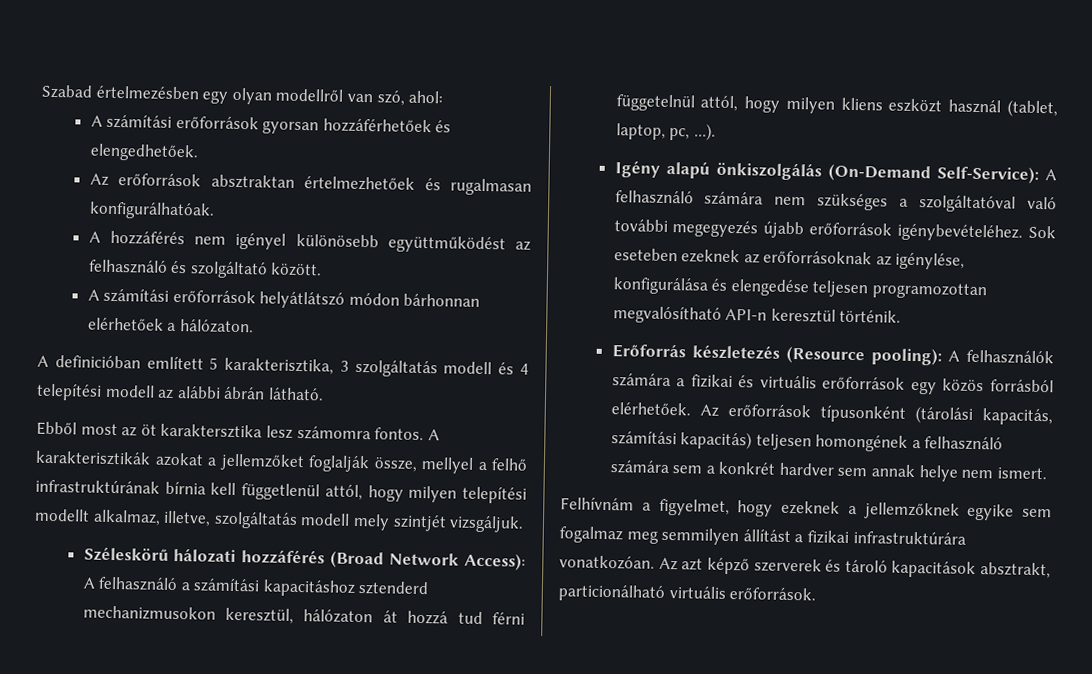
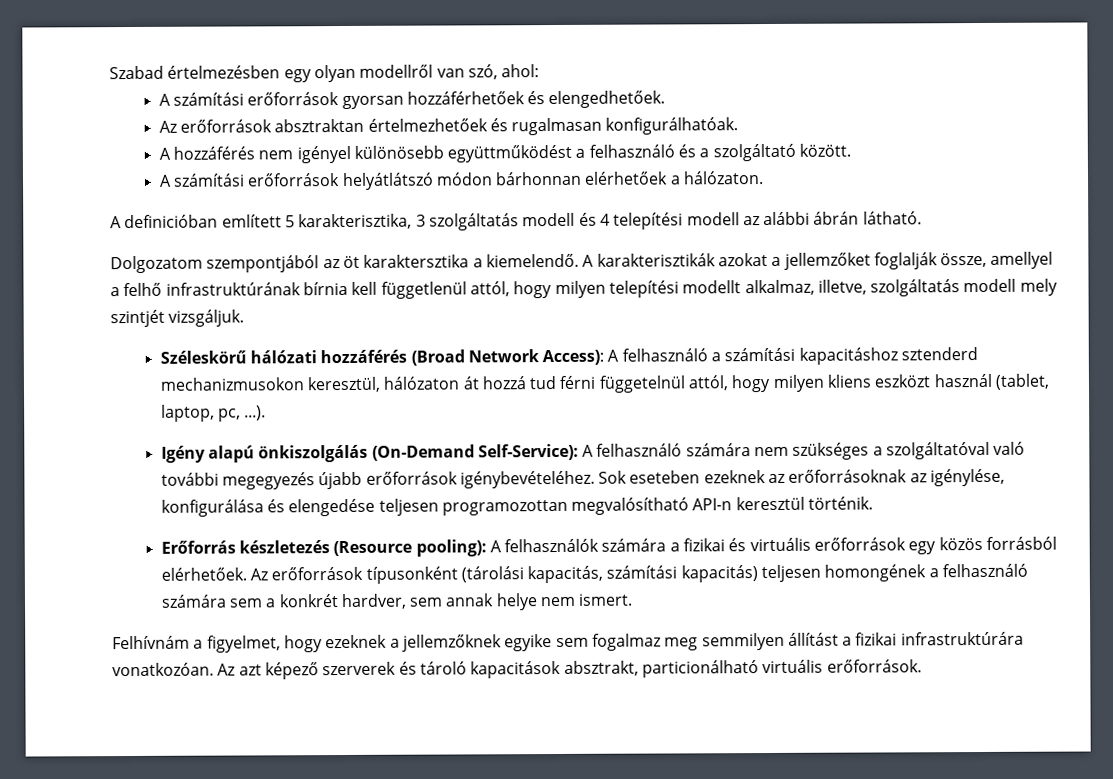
[515,240,531,251] az -> [575,148,586,158] a
(188, 267) none -> [699,148,710,158] a
[36,421,118,436] Ebből most -> [110,255,320,274] Dolgozatom szempontjából
[265,425,425,441] lesz számomra fontos. -> [472,253,579,268] a kiemelendő.
[421,457,474,474] mellyel -> [990,251,1054,269] amellyel
[173,547,237,564] hálozati -> [249,350,317,364] hálózati
[778,462,834,476] hardver -> [340,593,407,610] hardver,
[706,557,750,575] képző -> [264,662,319,680] képező

